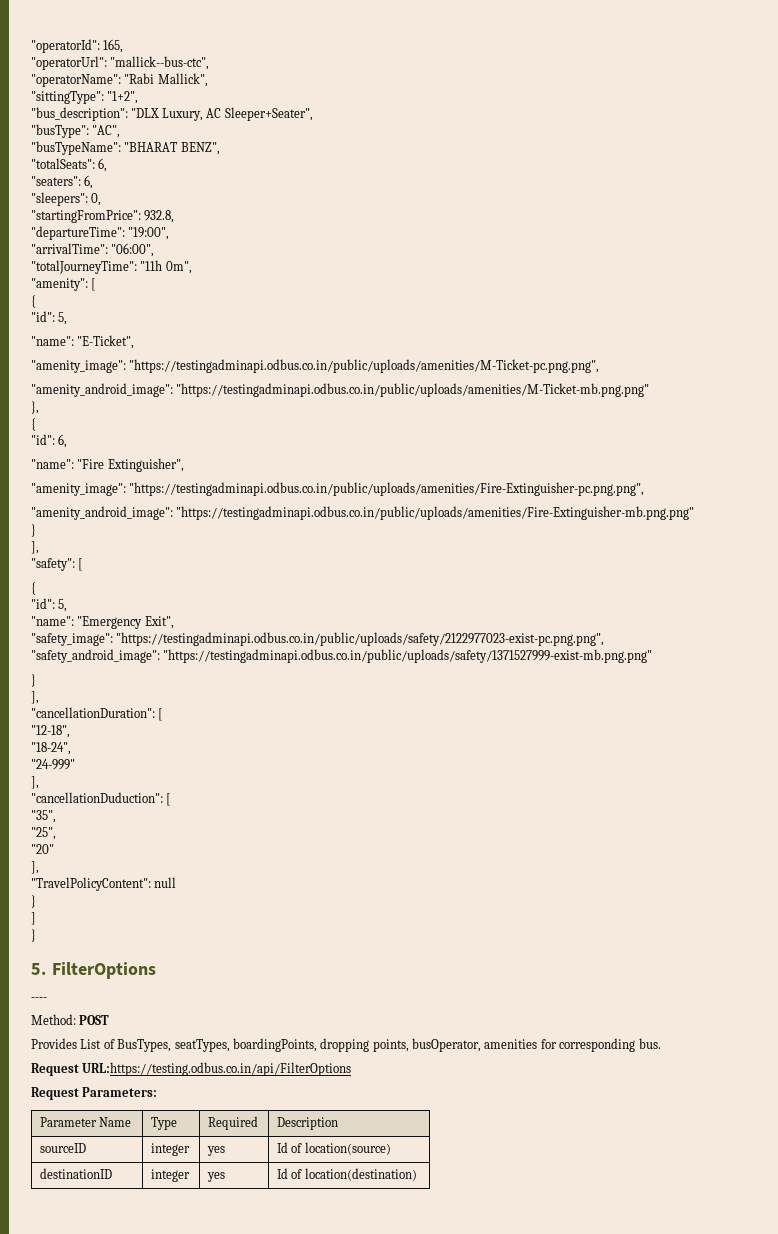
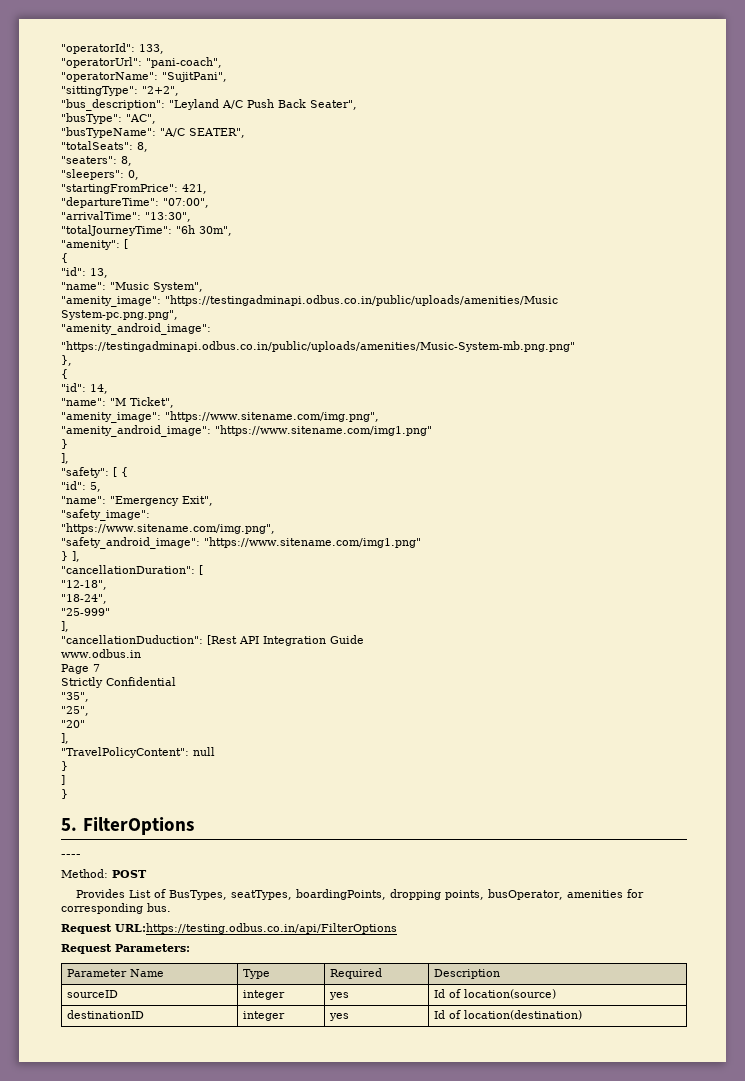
[103,39,124,53] 165, -> [139,44,164,54] 133,
[110,56,210,70] "mallick--bus-ctc", -> [146,57,222,68] "pani-coach",
[124,73,208,87] "Rabi Mallick", -> [162,72,227,82] "SujitPani",
[107,91,139,104] "1+2", -> [142,86,179,96] "2+2",
[131,107,313,121] "DLX Luxury, AC Sleeper+Seater", -> [169,99,357,110] "Leyland A/C Push Back Seater",
[124,142,220,155] "BHARAT BENZ", -> [160,128,245,138] "A/C SEATER",
[98,158,108,172] 6, -> [137,142,148,152] 8,
[84,175,94,189] 6, -> [121,156,132,166] 8,
[144,210,175,223] 932.8, -> [182,184,207,194] 421,
[128,227,170,240] "19:00", -> [163,198,209,208] "07:00",
[111,243,155,257] "06:00", -> [145,212,191,222] "13:30",
[140,260,192,274] "11h 0m", -> [176,225,232,236] "6h 30m",
[58,312,68,325] [31,335,135,349] [31,359,600,373] [31,383,650,397] 5, // "name": "E-Ticket", // "amenity_image": "https://testingadminapi.odbus.co.in/public/uploads/amenities/M-Ticket-pc.png.png", // "amenity_android_image": "https://testingadminapi.odbus.co.in/public/uploads/amenities/M-Ticket-mb.png.png" -> [90,268,108,278] [61,282,203,292] [61,295,558,307] [61,310,178,320] [61,323,211,335] [61,341,575,352] 13, // "name": "Music System", // "amenity_image": "https://testingadminapi.odbus.co.in/public/uploads/amenities/Music // System-pc.png.png", // "amenity_android_image": // "https://testingadminapi.odbus.co.in/public/uploads/amenities/Music-System-mb.png.png"
[58,434,68,448] [31,458,184,472] [31,482,645,496] [31,506,695,520] 6, // "name": "Fire Extinguisher", // "amenity_image": "https://testingadminapi.odbus.co.in/public/uploads/amenities/Fire-Extinguisher-pc.png.png", // "amenity_android_image": "https://testingadminapi.odbus.co.in/public/uploads/amenities/Fire-Extinguisher-mb.png.png" -> [90,384,108,394] [61,397,174,408] [61,411,379,423] [61,425,432,437] 14, // "name": "M Ticket", // "amenity_image": "https://www.sitename.com/img.png", // "amenity_android_image": "https://www.sitename.com/img1.png"
(84, 564) // -> (117, 472) none
[116,632,605,646] "https://testingadminapi.odbus.co.in/public/uploads/safety/2122977023-exist-pc.png.png", -> [61,523,275,534] // "https://www.sitename.com/img.png",
[163,649,653,663] [31,674,36,687] "https://testingadminapi.odbus.co.in/public/uploads/safety/1371527999-exist-mb.png.png" // } // -> [204,537,421,548] [61,551,68,561] "https://www.sitename.com/img1.png" // }
[31,759,75,770] "24-999" -> [61,608,110,616] "25-999"
[166,793,172,806] [ -> [207,635,364,646] [61,649,141,658] [61,664,100,674] [61,677,176,688] [Rest API Integration Guide // www.odbus.in // Page 7 // Strictly Confidential

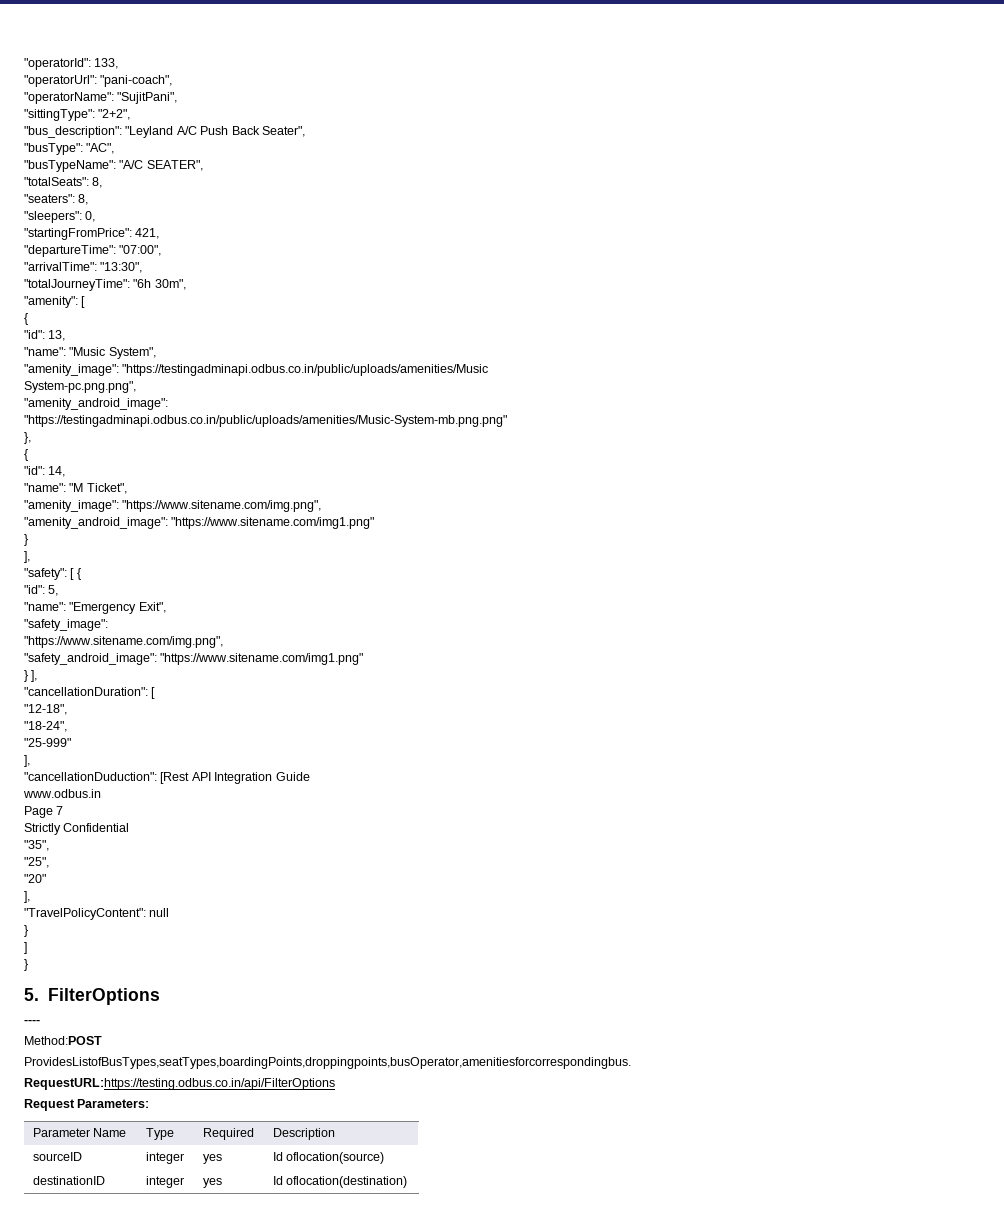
[61,869,147,878] [76,889,645,900] [61,903,171,914] [61,923,397,934] Method: POST // Provides List of BusTypes, seatTypes, boardingPoints, dropping points, busOperator, amenities for corresponding bus. // Request URL:https://testing.odbus.co.in/api/FilterOptions -> [24,1036,102,1045] [24,1057,631,1069] [24,1078,335,1090] Method:POST // ProvidesListofBusTypes,seatTypes,boardingPoints,droppingpoints,busOperator,amenitiesforcorrespondingbus. // RequestURL:https://testing.odbus.co.in/api/FilterOptions
[449,989,557,999] of location(source) -> [286,1152,385,1164] oflocation(source)
[449,1010,583,1020] of location(destination) -> [286,1176,408,1188] oflocation(destination)

